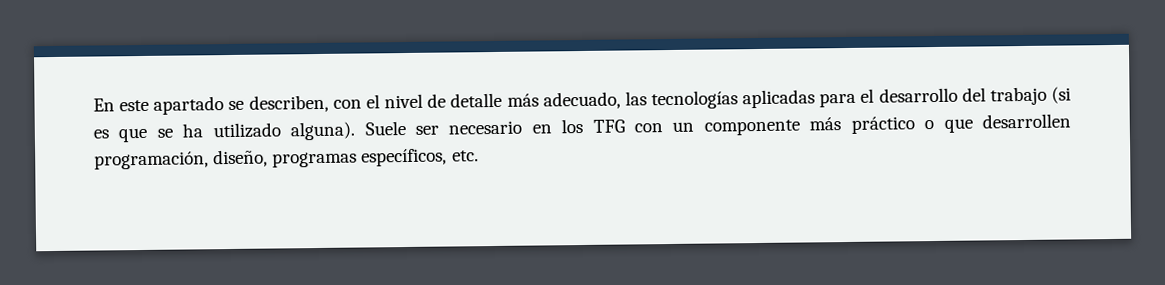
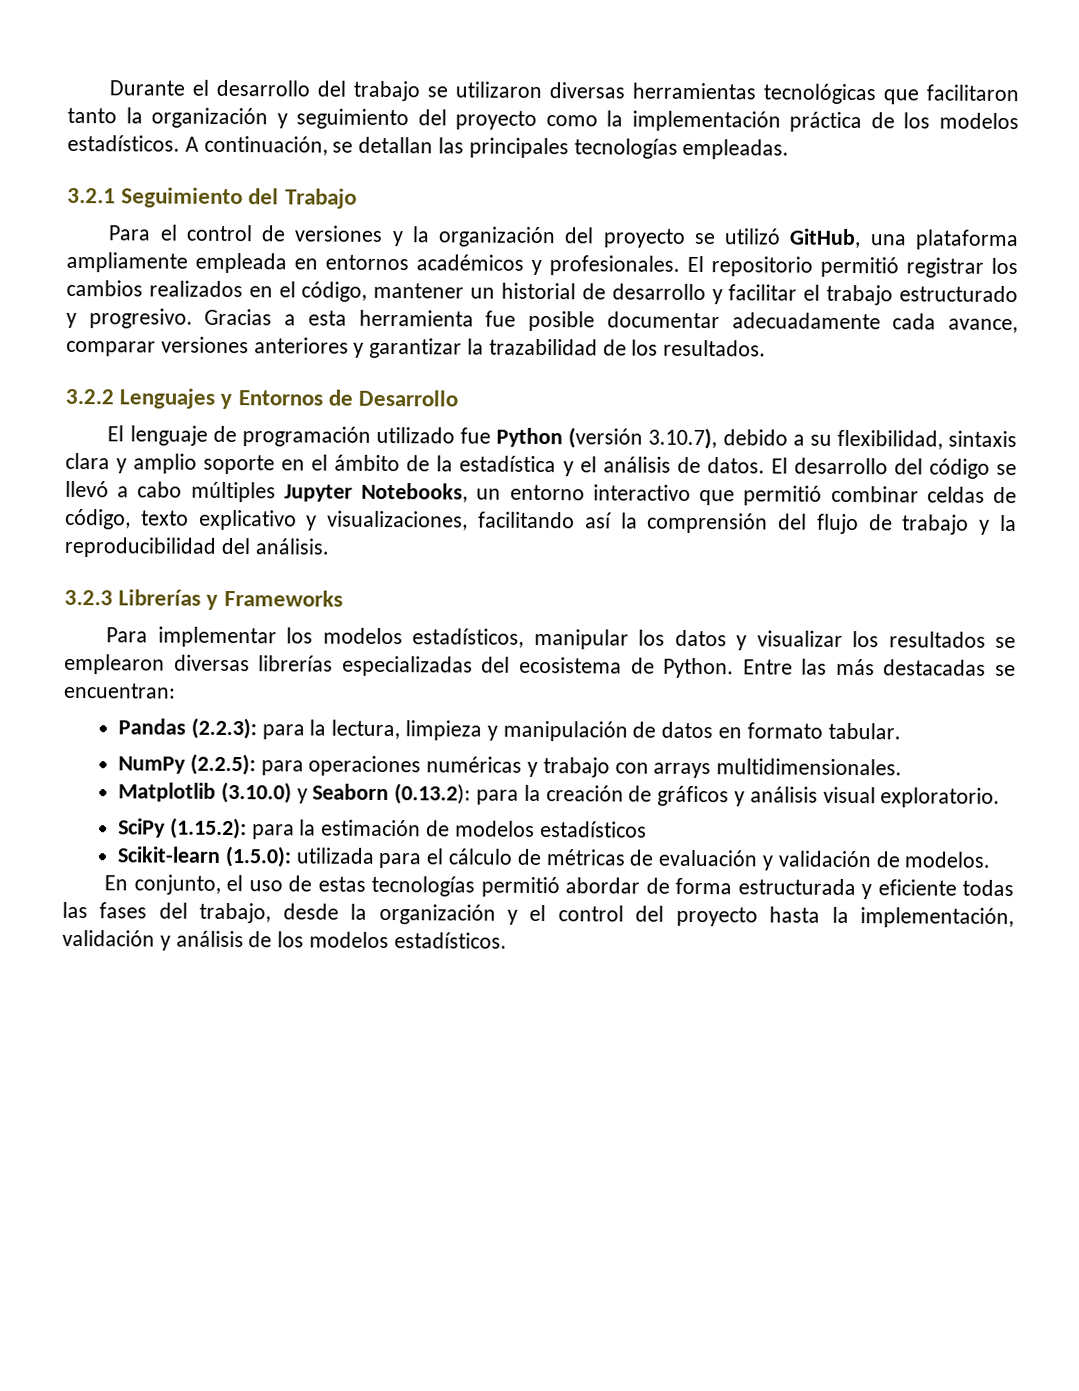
[93,86,1071,115] [93,113,1072,143] [94,148,479,170] En este apartado se describen, con el nivel de detalle más adecuado, las tecnologías aplicadas para el desarrollo del trabajo (si es que se ha utilizado alguna). Suele ser necesario en los TFG con un componente más práctico o que desarrollen programación, diseño, programas específicos, etc. -> [109,79,1020,105] [67,107,1020,133] [67,134,790,160] [67,187,357,209] [108,224,1019,251] [66,251,1018,278] [66,279,1019,306] [66,308,1019,334] [66,336,767,359] [65,388,459,410] [107,425,1018,450] [65,452,1018,479] [65,480,1018,506] [65,508,1018,535] [64,536,330,558] [64,589,343,610] [106,626,1016,651] [64,653,1017,679] [63,682,176,699] [117,717,901,742] [117,753,903,779] [117,781,1001,808] [117,817,647,840] [116,845,991,871] [104,874,1015,900] [62,901,1015,929] [62,929,507,951] Durante el desarrollo del trabajo se utilizaron diversas herramientas tecnológicas que facilitaron tanto la organización y seguimiento del proyecto como la implementación práctica de los modelos estadísticos. A continuación, se detallan las principales tecnologías empleadas. // 3.2.1 Seguimiento del Trabajo // Para el control de versiones y la organización del proyecto se utilizó GitHub, una plataforma ampliamente empleada en entornos académicos y profesionales. El repositorio permitió registrar los cambios realizados en el código, mantener un historial de desarrollo y facilitar el trabajo estructurado y progresivo. Gracias a esta herramienta fue posible documentar adecuadamente cada avance, comparar versiones anteriores y garantizar la trazabilidad de los resultados. // 3.2.2 Lenguajes y Entornos de Desarrollo // El lenguaje de programación utilizado fue Python (versión 3.10.7), debido a su flexibilidad, sintaxis clara y amplio soporte en el ámbito de la estadística y el análisis de datos. El desarrollo del código se llevó a cabo múltiples Jupyter Notebooks, un entorno interactivo que permitió combinar celdas de código, texto explicativo y visualizaciones, facilitando así la comprensión del flujo de trabajo y la reproducibilidad del análisis. // 3.2.3 Librerías y Frameworks // Para implementar los modelos estadísticos, manipular los datos y visualizar los resultados se emplearon diversas librerías especializadas del ecosistema de Python. Entre las más destacadas se encuentran: // Pandas (2.2.3): para la lectura, limpieza y manipulación de datos en formato tabular. // NumPy (2.2.5): para operaciones numéricas y trabajo con arrays multidimensionales. // Matplotlib (3.10.0) y Seaborn (0.13.2): para la creación de gráficos y análisis visual exploratorio. // SciPy (1.15.2): para la estimación de modelos estadísticos // Scikit-learn (1.5.0): utilizada para el cálculo de métricas de evaluación y validación de modelos. // En conjunto, el uso de estas tecnologías permitió abordar de forma estructurada y eficiente todas las fases del trabajo, desde la organización y el control del proyecto hasta la implementación, validación y análisis de los modelos estadísticos.

